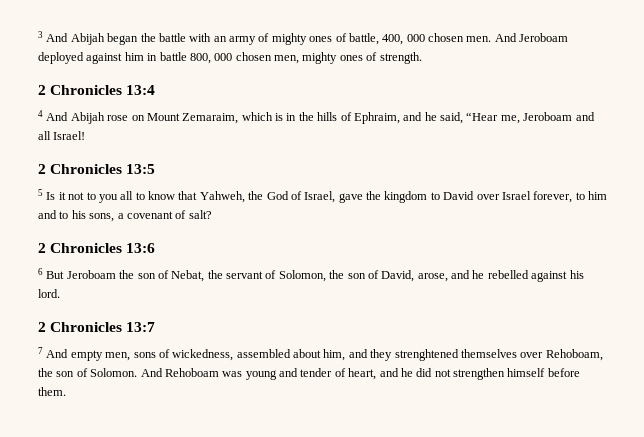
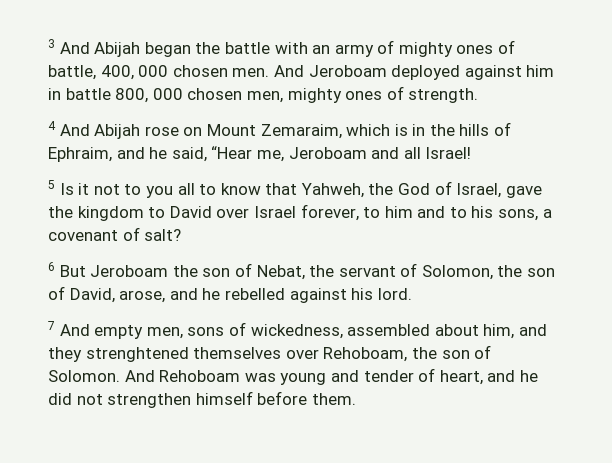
[38,85,156,95] // 2 Chronicles 13:4 -> (479, 95) none
[38,164,156,174] // 2 Chronicles 13:5 -> (472, 153) none
[38,243,156,253] // 2 Chronicles 13:6 -> (182, 235) none
[38,322,156,332] // 2 Chronicles 13:7 -> (412, 294) none

